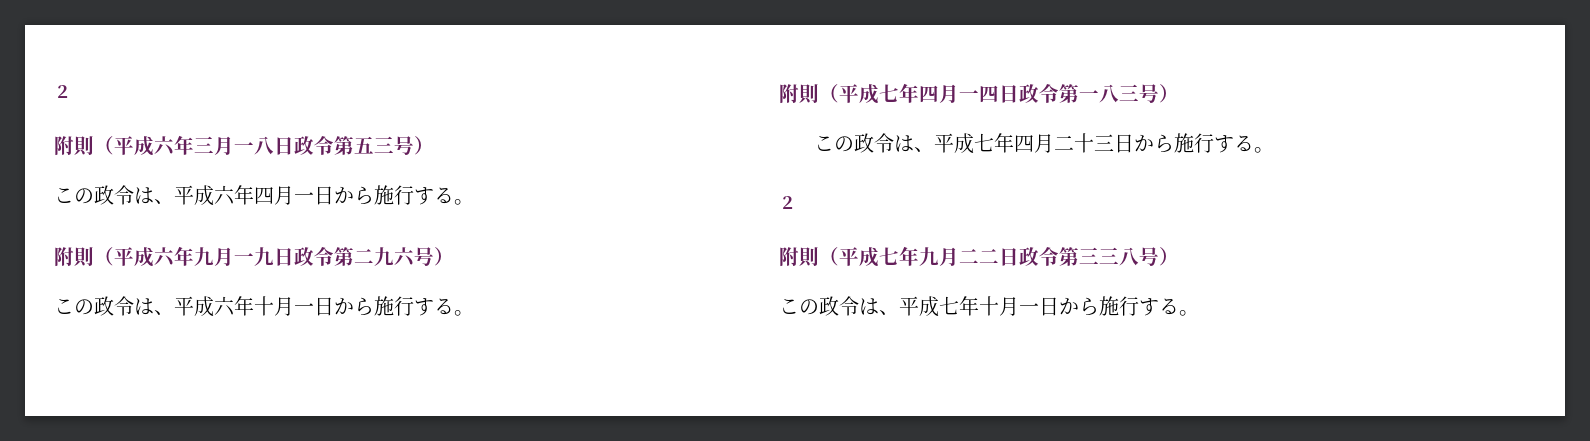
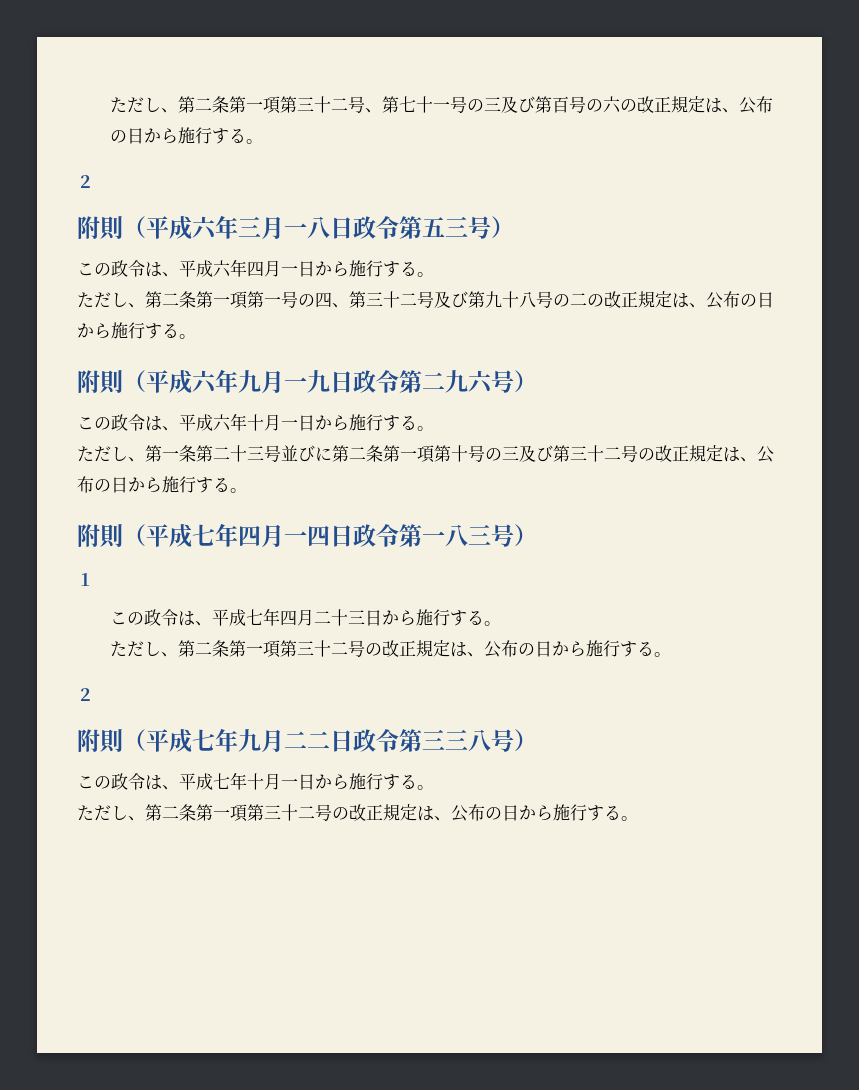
(54, 91) none -> [109,96,773,114] [109,127,263,144] ただし、第二条第一項第三十二号、第七十一号の三及び第百号の六の改正規定は、公布の日から施行する。 //
(474, 202) none -> [77,291,774,309] [77,322,196,339] // ただし、第二条第一項第一号の四、第三十二号及び第九十八号の二の改正規定は、公布の日から施行する。
(474, 313) none -> [77,445,774,463] [77,476,247,493] // ただし、第一条第二十三号並びに第二条第一項第十号の三及び第三十二号の改正規定は、公布の日から施行する。
(1179, 93) none -> [77,573,94,586] // １
(1275, 150) none -> [109,640,671,658] // ただし、第二条第一項第三十二号の改正規定は、公布の日から施行する。
(1199, 313) none -> [77,804,638,822] // ただし、第二条第一項第三十二号の改正規定は、公布の日から施行する。

